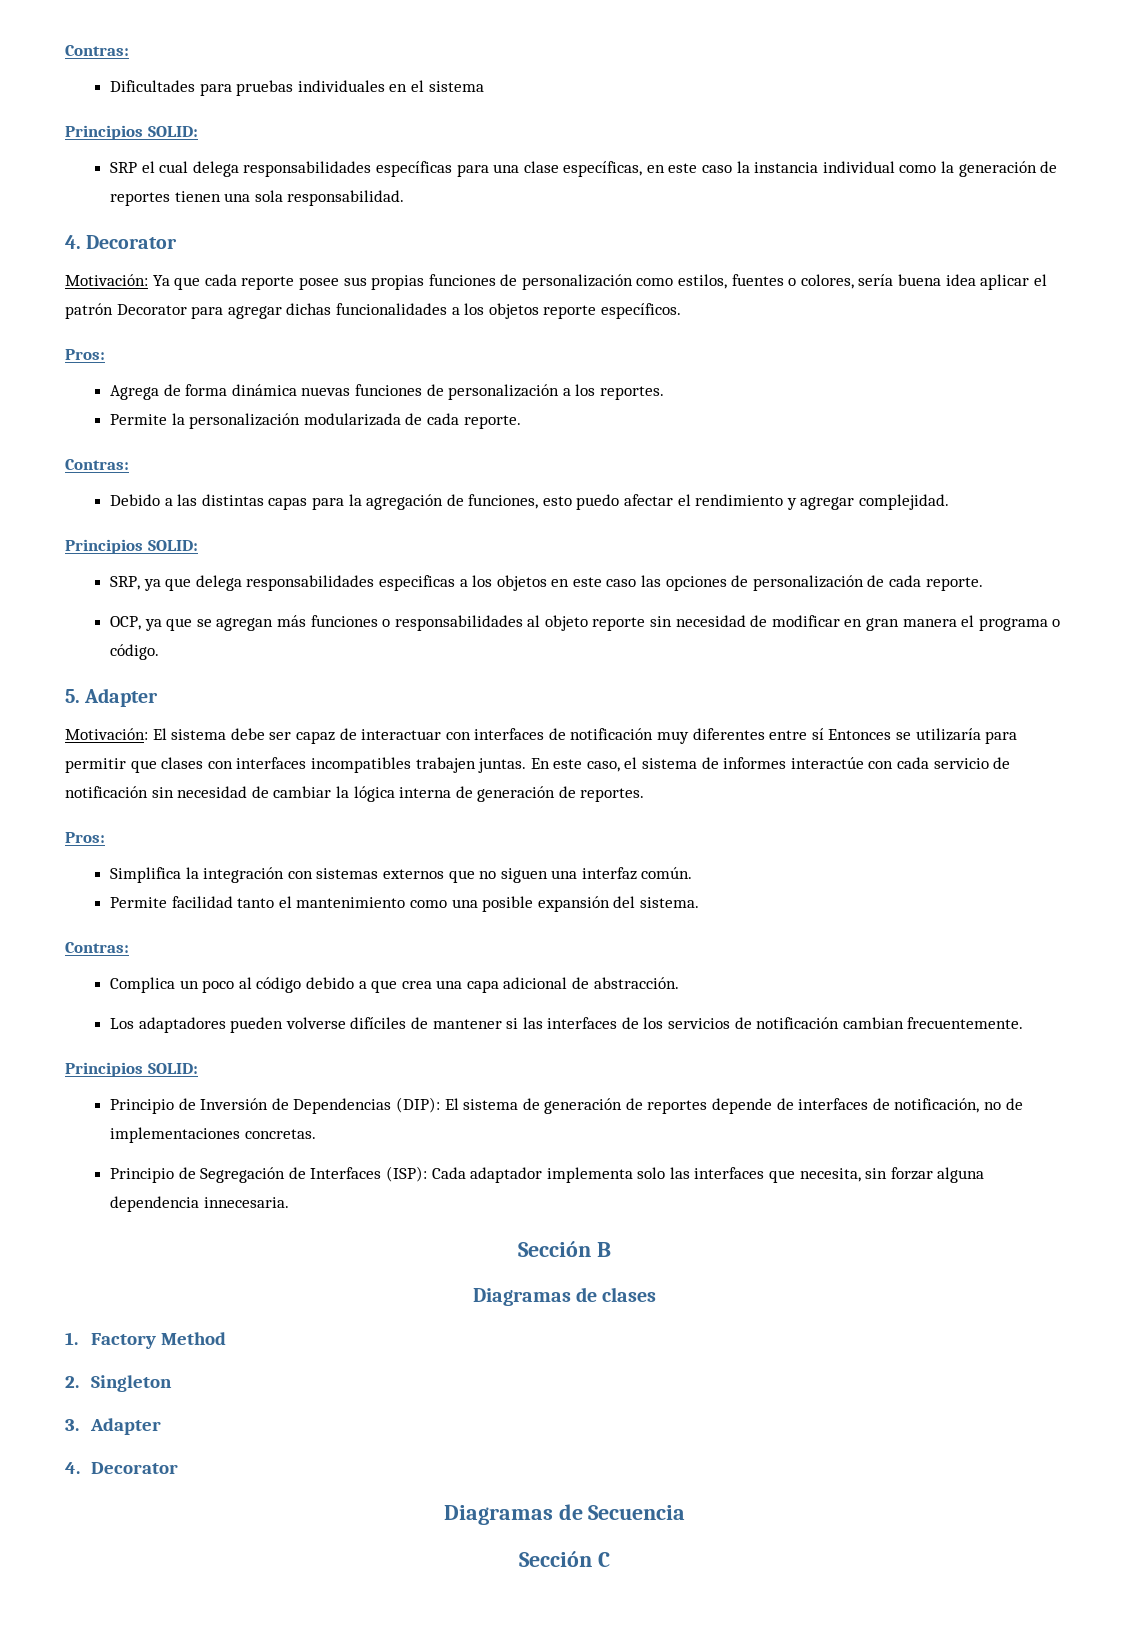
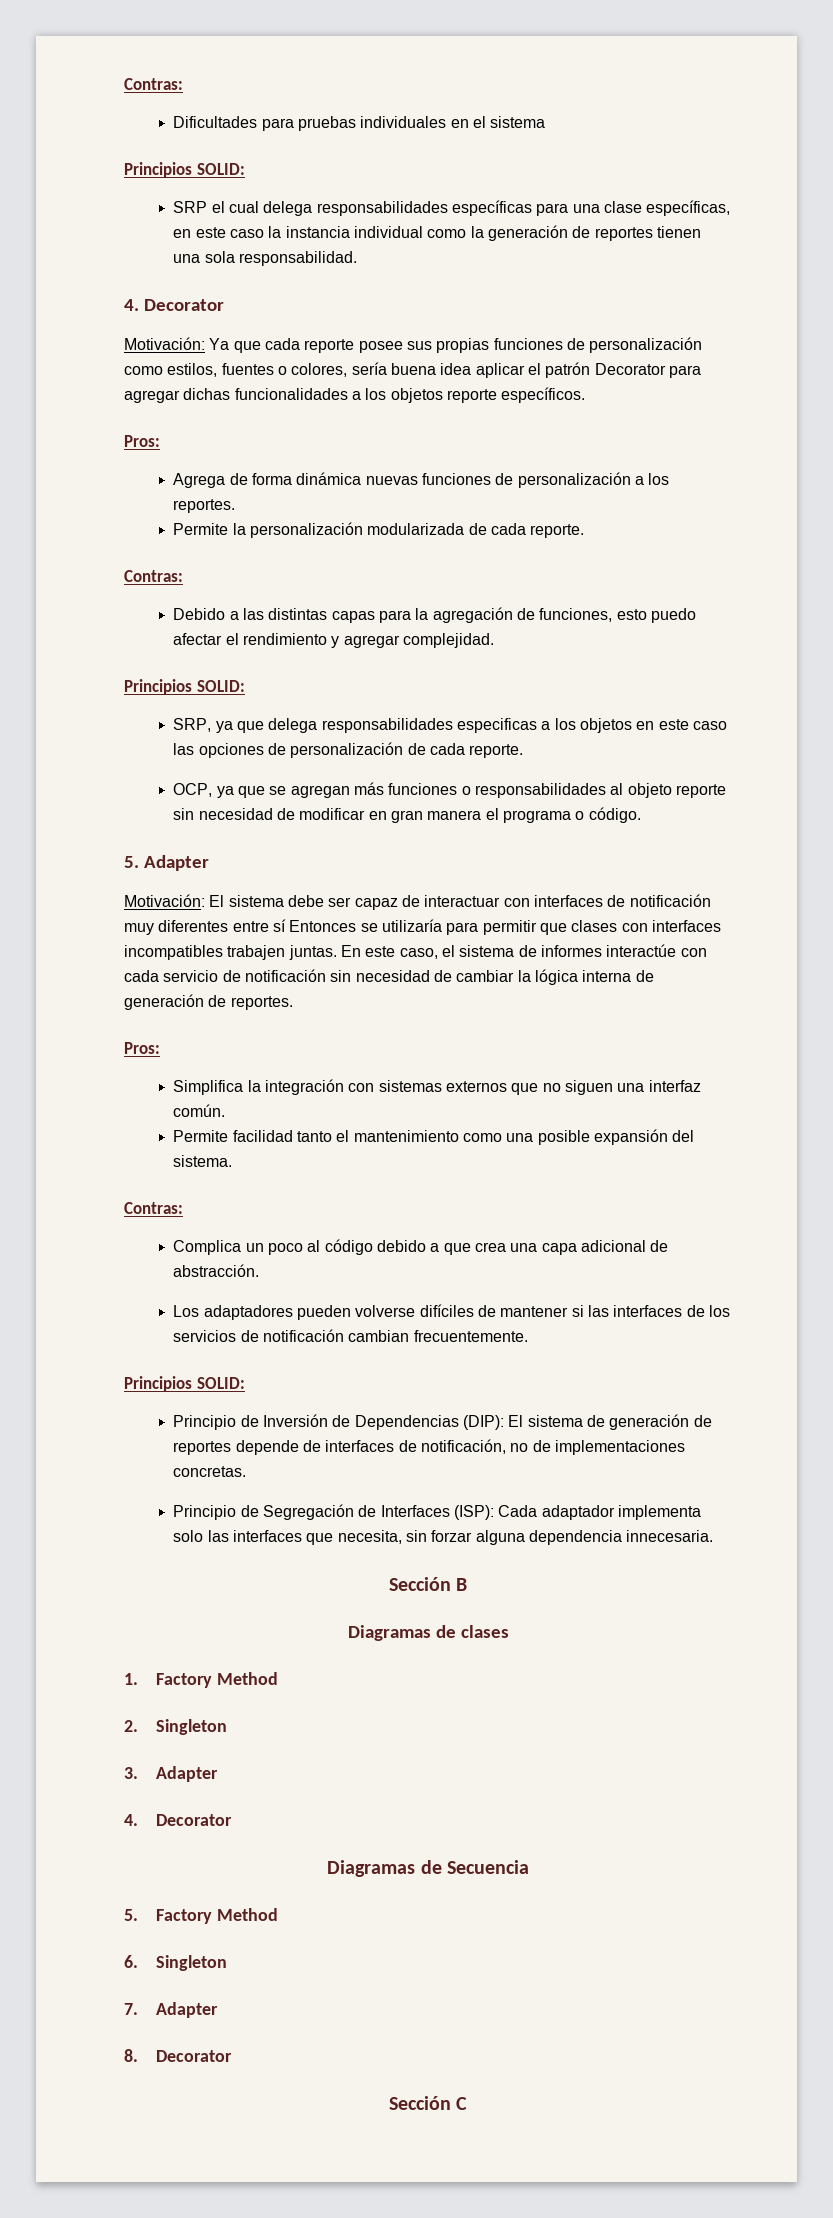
(686, 1512) none -> [124,1908,278,1924] [124,1955,227,1971] [124,2002,218,2018] [124,2049,232,2062] // 5. Factory Method // 6. Singleton // 7. Adapter // 8. Decorator

